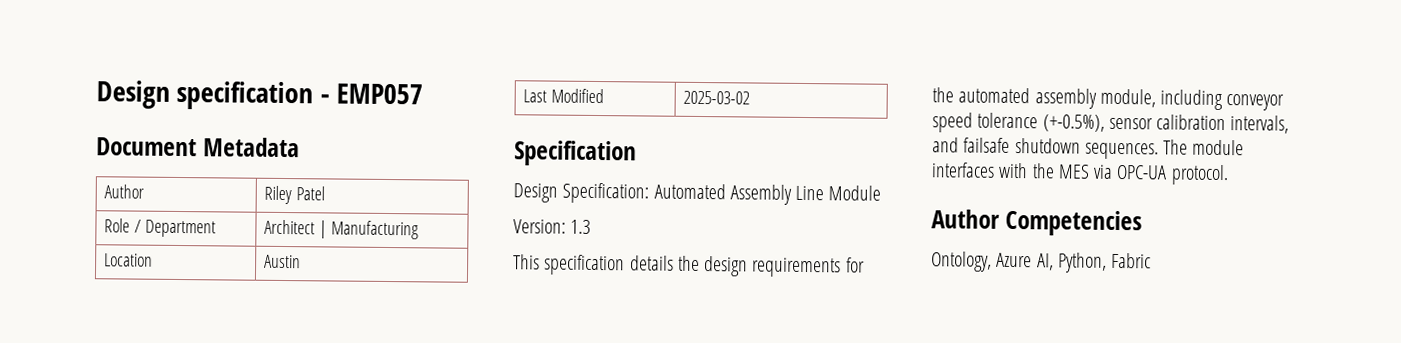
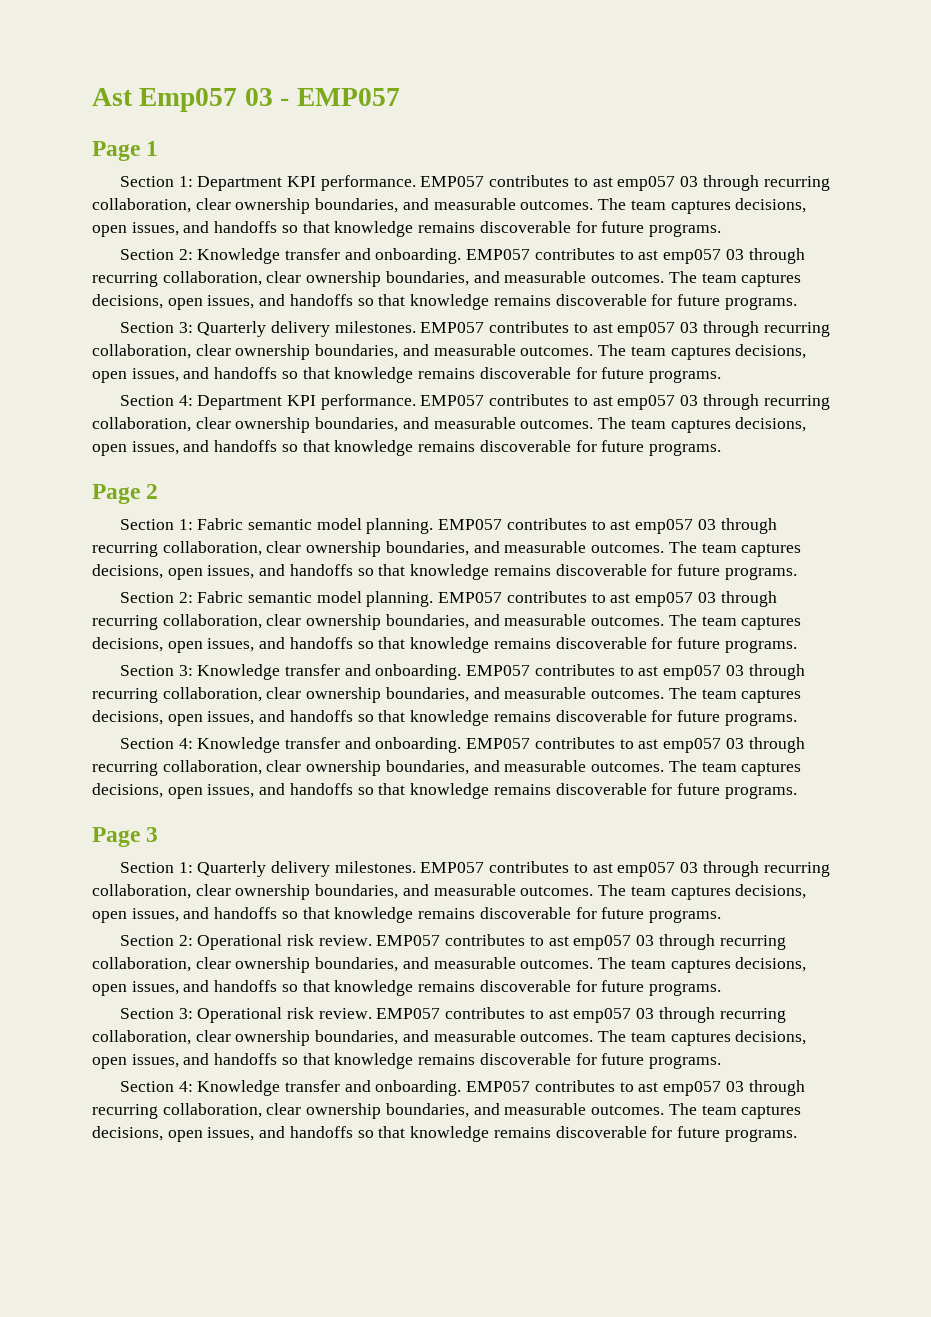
[96,80,314,111] Design specification -> [92,88,273,112] Ast Emp057 03
[96,137,300,158] [104,184,145,199] [264,185,325,205] [104,218,216,238] [264,219,419,240] [104,253,154,267] [264,254,302,269] [523,88,604,104] [683,90,751,105] [514,140,637,167] [513,182,882,205] [513,219,592,234] [513,254,865,278] [932,87,1285,111] [932,112,1290,134] [932,137,1245,160] [931,162,1229,186] [931,209,1142,237] [931,251,1152,273] Document Metadata // Author | Riley Patel // Role / Department | Architect | Manufacturing // Location | Austin // Last Modified | 2025-03-02 // Specification // Design Specification: Automated Assembly Line Module // Version: 1.3 // This specification details the design requirements for the automated assembly module, including conveyor speed tolerance (+-0.5%), sensor calibration intervals, and failsafe shutdown sequences. The module interfaces with the MES via OPC-UA protocol. // Author Competencies // Ontology, Azure AI, Python, Fabric -> [92,141,159,161] [119,175,830,191] [92,198,807,214] [92,221,721,237] [119,248,805,264] [92,271,802,287] [92,294,797,310] [119,321,830,337] [92,344,807,360] [92,367,721,383] [119,394,830,410] [92,417,807,433] [92,440,721,456] [92,484,159,504] [119,518,777,534] [92,541,802,557] [92,564,797,580] [119,591,777,607] [92,614,802,630] [92,637,797,653] [119,664,805,680] [92,687,802,703] [92,710,797,726] [119,737,805,753] [92,760,802,776] [92,783,797,799] [92,827,159,847] [119,861,830,877] [92,884,807,900] [92,907,721,923] [119,934,786,950] [92,957,807,973] [92,980,721,996] [119,1007,786,1023] [92,1030,807,1046] [92,1053,721,1069] [119,1080,805,1096] [92,1103,802,1119] [92,1126,797,1142] Page 1 // Section 1: Department KPI performance. EMP057 contributes to ast emp057 03 through recurring collaboration, clear ownership boundaries, and measurable outcomes. The team captures decisions, open issues, and handoffs so that knowledge remains discoverable for future programs. // Section 2: Knowledge transfer and onboarding. EMP057 contributes to ast emp057 03 through recurring collaboration, clear ownership boundaries, and measurable outcomes. The team captures decisions, open issues, and handoffs so that knowledge remains discoverable for future programs. // Section 3: Quarterly delivery milestones. EMP057 contributes to ast emp057 03 through recurring collaboration, clear ownership boundaries, and measurable outcomes. The team captures decisions, open issues, and handoffs so that knowledge remains discoverable for future programs. // Section 4: Department KPI performance. EMP057 contributes to ast emp057 03 through recurring collaboration, clear ownership boundaries, and measurable outcomes. The team captures decisions, open issues, and handoffs so that knowledge remains discoverable for future programs. // Page 2 // Section 1: Fabric semantic model planning. EMP057 contributes to ast emp057 03 through recurring collaboration, clear ownership boundaries, and measurable outcomes. The team captures decisions, open issues, and handoffs so that knowledge remains discoverable for future programs. // Section 2: Fabric semantic model planning. EMP057 contributes to ast emp057 03 through recurring collaboration, clear ownership boundaries, and measurable outcomes. The team captures decisions, open issues, and handoffs so that knowledge remains discoverable for future programs. // Section 3: Knowledge transfer and onboarding. EMP057 contributes to ast emp057 03 through recurring collaboration, clear ownership boundaries, and measurable outcomes. The team captures decisions, open issues, and handoffs so that knowledge remains discoverable for future programs. // Section 4: Knowledge transfer and onboarding. EMP057 contributes to ast emp057 03 through recurring collaboration, clear ownership boundaries, and measurable outcomes. The team captures decisions, open issues, and handoffs so that knowledge remains discoverable for future programs. // Page 3 // Section 1: Quarterly delivery milestones. EMP057 contributes to ast emp057 03 through recurring collaboration, clear ownership boundaries, and measurable outcomes. The team captures decisions, open issues, and handoffs so that knowledge remains discoverable for future programs. // Section 2: Operational risk review. EMP057 contributes to ast emp057 03 through recurring collaboration, clear ownership boundaries, and measurable outcomes. The team captures decisions, open issues, and handoffs so that knowledge remains discoverable for future programs. // Section 3: Operational risk review. EMP057 contributes to ast emp057 03 through recurring collaboration, clear ownership boundaries, and measurable outcomes. The team captures decisions, open issues, and handoffs so that knowledge remains discoverable for future programs. // Section 4: Knowledge transfer and onboarding. EMP057 contributes to ast emp057 03 through recurring collaboration, clear ownership boundaries, and measurable outcomes. The team captures decisions, open issues, and handoffs so that knowledge remains discoverable for future programs.

